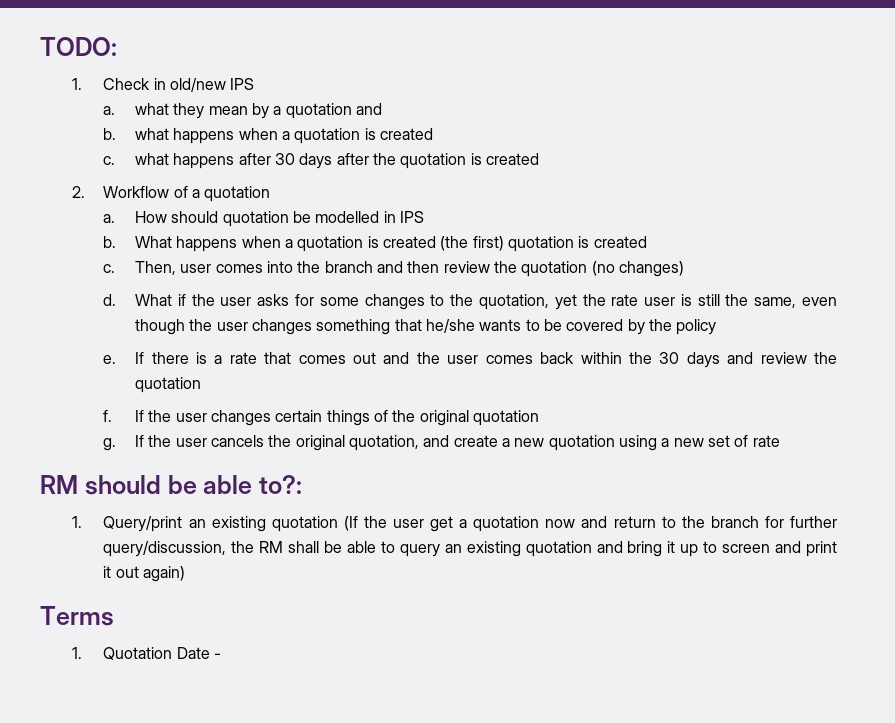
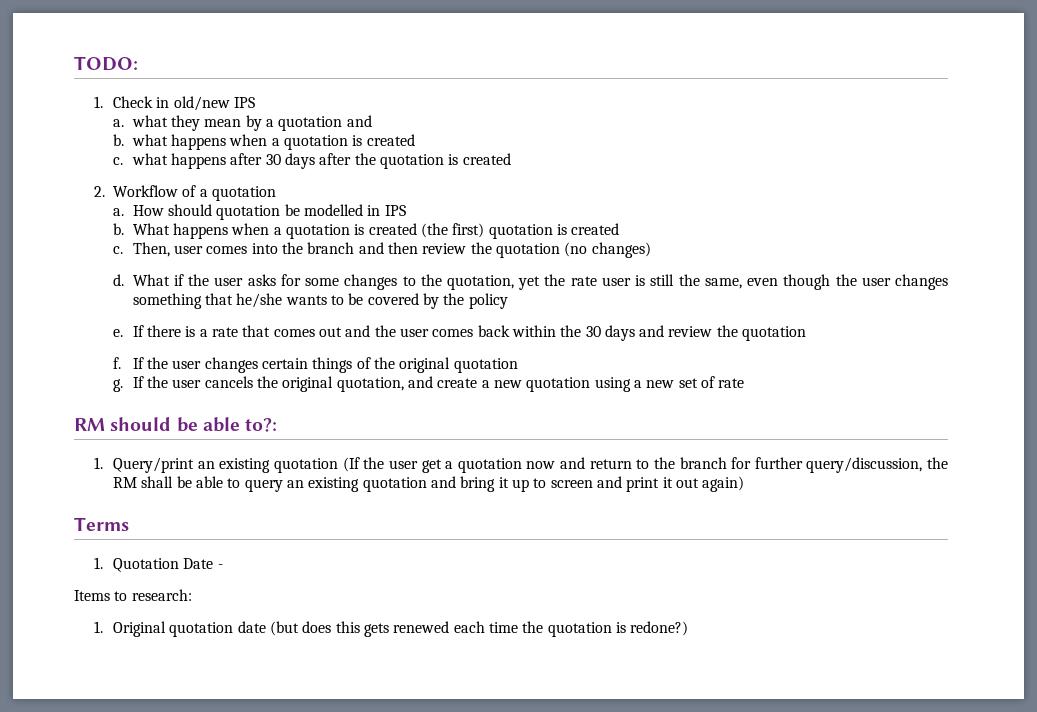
(222, 656) none -> [74,589,192,601] [93,621,689,637] // Items to research: // 1. Original quotation date (but does this gets renewed each time the quotation is redone?)

